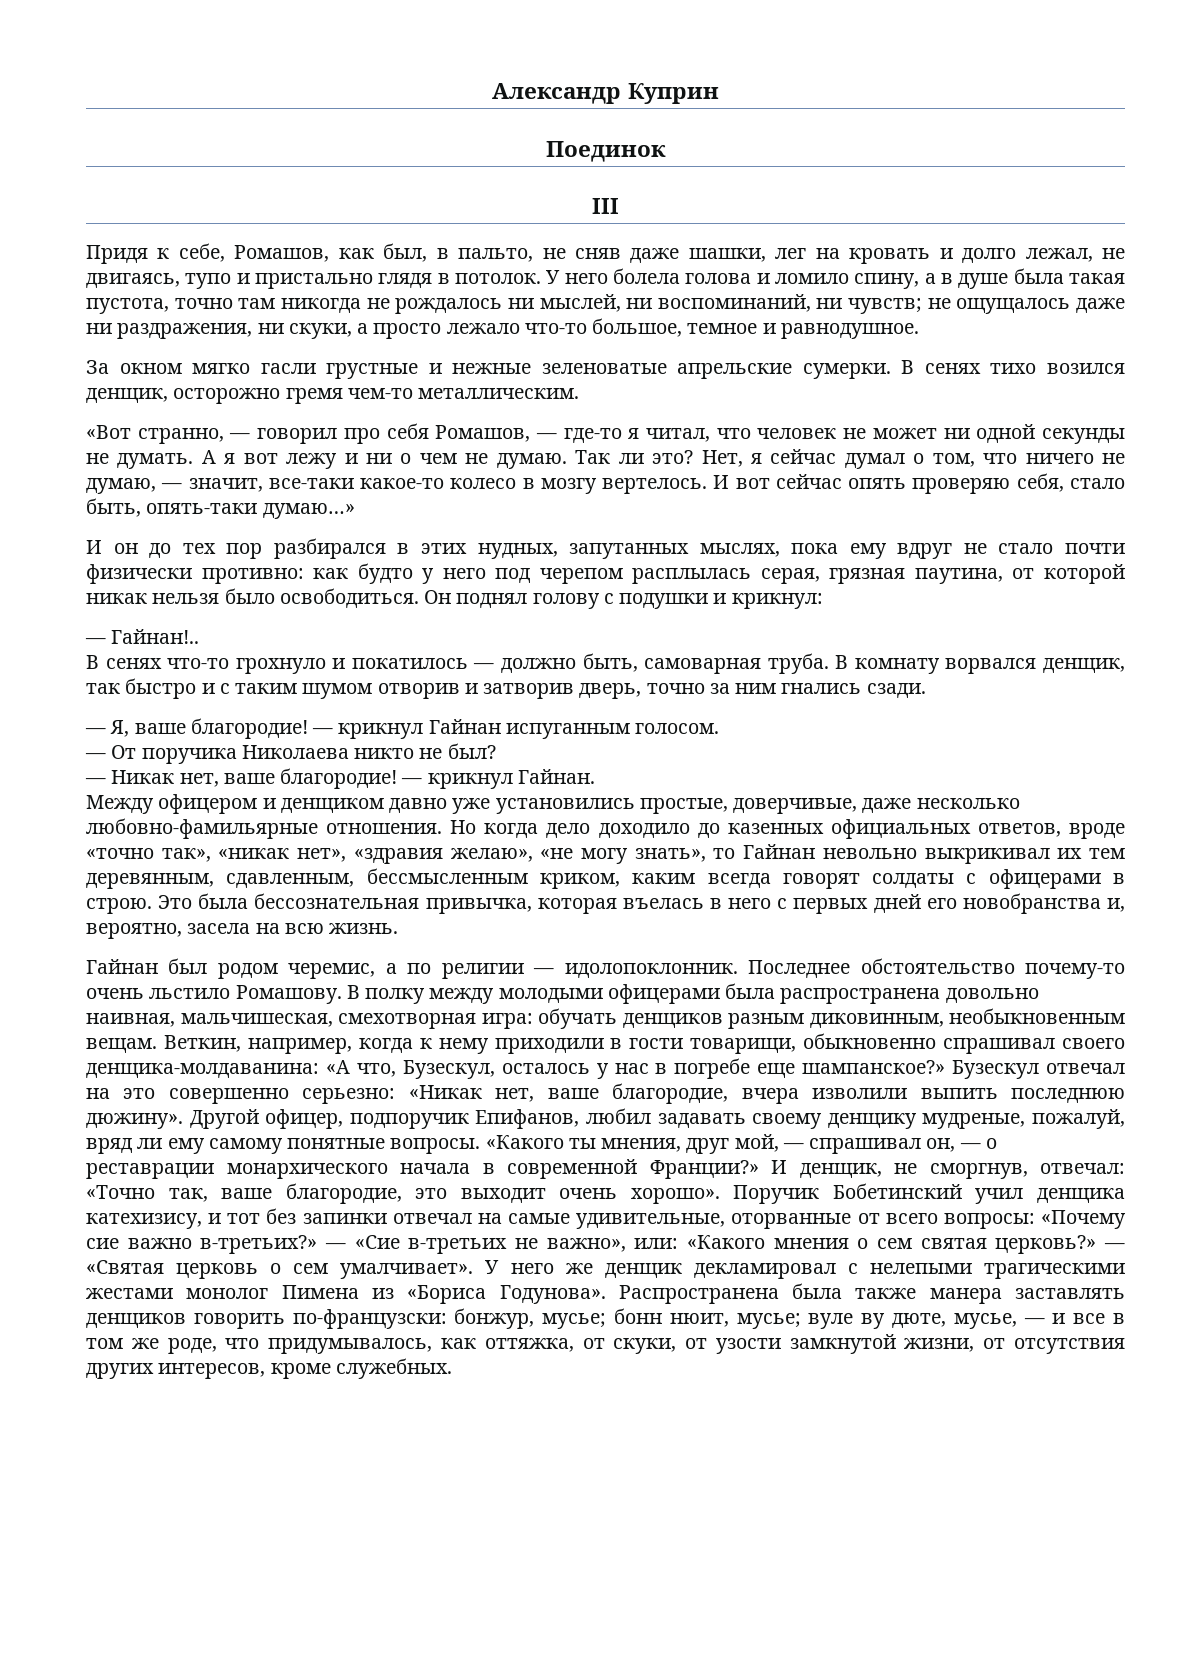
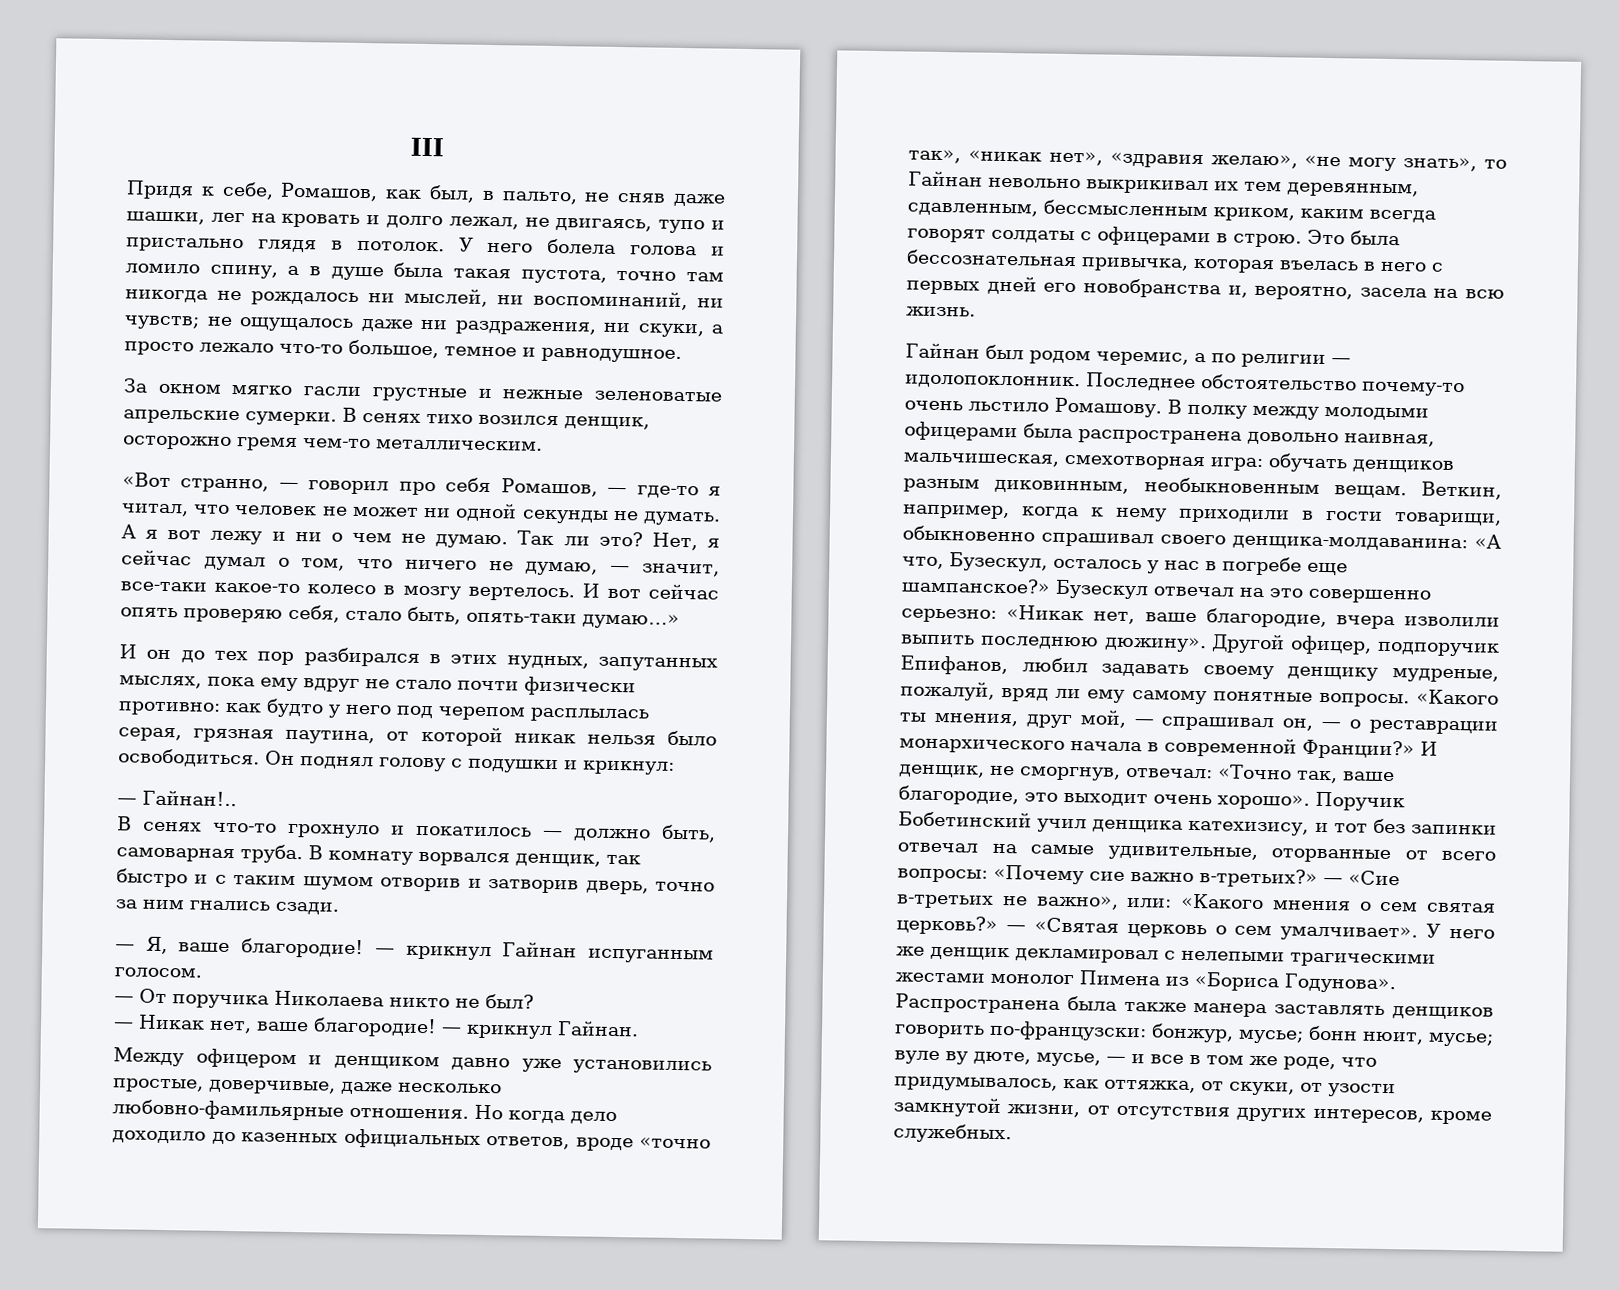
[492,83,719,104] [546,141,666,162] Александр Куприн // Поединок // -> (409, 147) none

